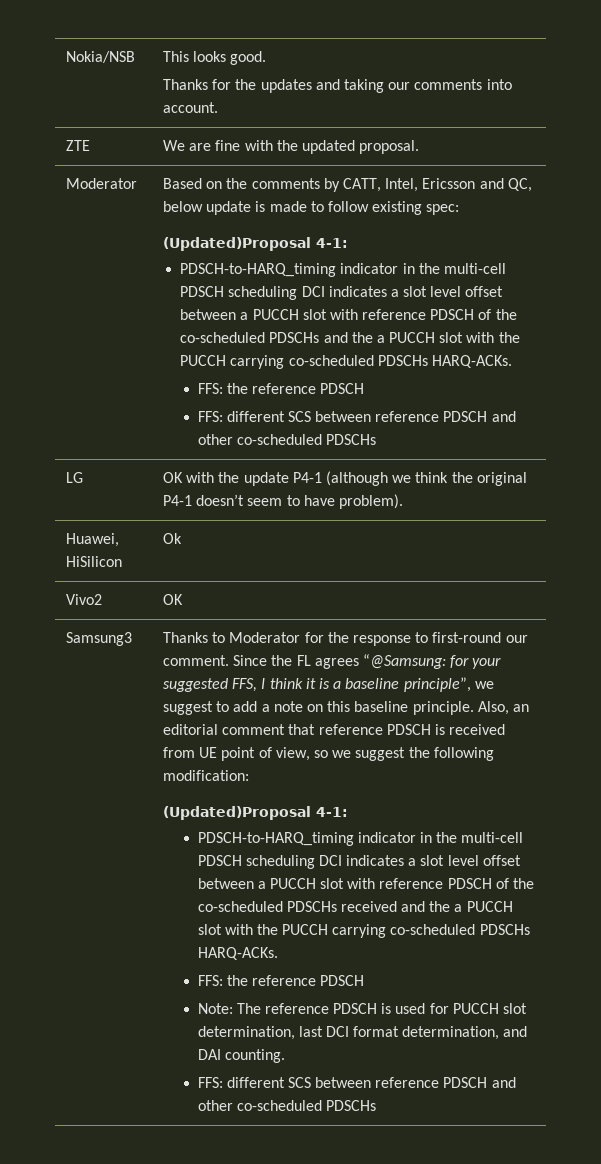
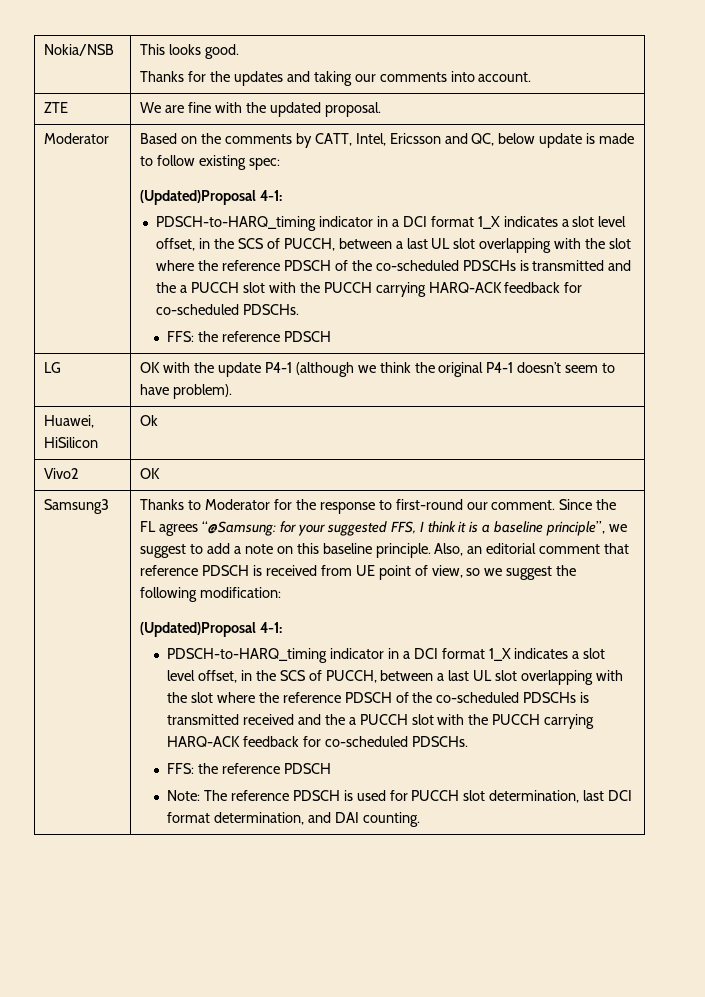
[418,263,506,274] [180,286,504,300] [180,309,517,320] [180,332,520,343] [180,355,512,369] [197,383,365,394] [197,411,516,422] [197,434,376,445] the multi-cell PDSCH scheduling DCI indicates a slot level offset between a PUCCH slot with reference PDSCH of the co-scheduled PDSCHs and the a PUCCH slot with the PUCCH carrying co-scheduled PDSCHs HARQ-ACKs. // FFS: the reference PDSCH // FFS: different SCS between reference PDSCH and other co-scheduled PDSCHs -> [391,216,627,229] [156,238,631,253] [156,260,632,271] [156,282,583,297] [156,304,300,315] [167,331,331,342] a DCI format 1_X indicates a slot level offset, in the SCS of PUCCH, between a last UL slot overlapping with the slot where the reference PDSCH of the co-scheduled PDSCHs is transmitted and the a PUCCH slot with the PUCCH carrying HARQ-ACK feedback for co-scheduled PDSCHs. // FFS: the reference PDSCH
[436,832,524,843] [197,855,521,869] [197,878,534,889] [197,901,337,912] the multi-cell PDSCH scheduling DCI indicates a slot level offset between a PUCCH slot with reference PDSCH of the co-scheduled PDSCHs -> [402,648,606,661] [167,670,623,685] [167,692,590,703] [167,714,240,725] a DCI format 1_X indicates a slot level offset, in the SCS of PUCCH, between a last UL slot overlapping with the slot where the reference PDSCH of the co-scheduled PDSCHs is transmitted
[390,924,530,935] [197,947,278,960] co-scheduled PDSCHs HARQ-ACKs. -> [167,736,468,747] HARQ-ACK feedback for co-scheduled PDSCHs.
[197,1077,516,1088] [197,1100,376,1111] // FFS: different SCS between reference PDSCH and other co-scheduled PDSCHs -> (420, 819) none

